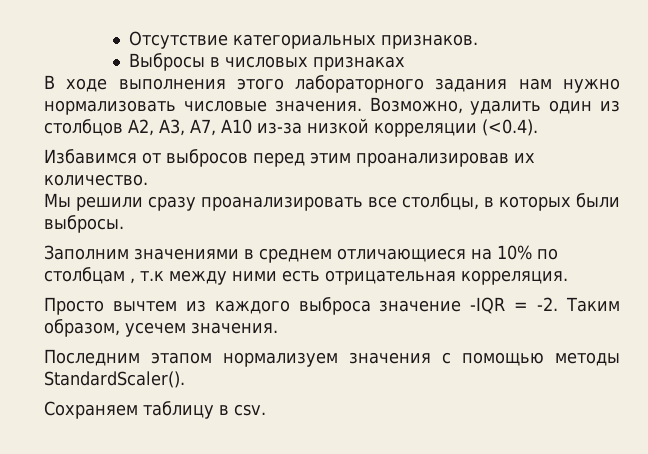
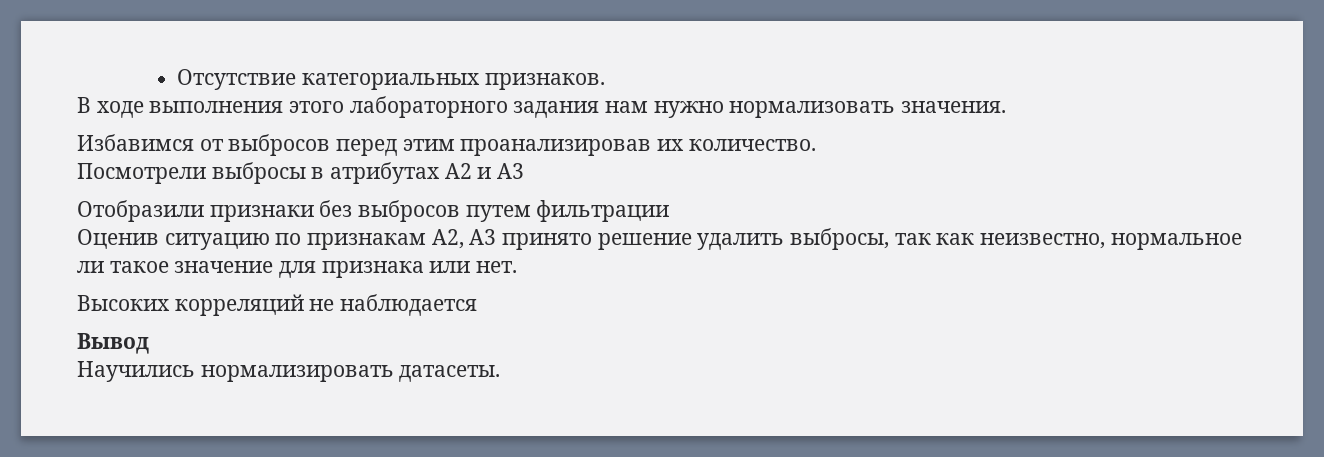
[128,53,405,71] // Выбросы в числовых признаках -> (605, 81) none
[183,97,620,115] [44,118,538,137] числовые значения. Возможно, удалить один из столбцов A2, A3, A7, A10 из-за низкой корреляции (<0.4). -> [901,101,1007,113] значения.
[44,193,620,211] [44,215,124,233] [44,245,558,263] [44,267,568,285] [44,297,621,315] [44,319,278,337] [44,349,620,367] [44,371,185,388] [44,401,266,419] Мы решили сразу проанализировать все столбцы, в которых были выбросы. // Заполним значениями в среднем отличающиеся на 10% по столбцам , т.к между ними есть отрицательная корреляция. // Просто вычтем из каждого выброса значение -IQR = -2. Таким образом, усечем значения. // Последним этапом нормализуем значения с помощью методы StandardScaler(). // Сохраняем таблицу в csv. -> [77,162,525,184] [77,200,670,222] [77,228,1242,250] [77,261,518,278] [77,294,478,316] [77,333,149,354] [77,361,501,382] Посмотрели выбросы в атрибутах А2 и А3 // Отобразили признаки без выбросов путем фильтрации // Оценив ситуацию по признакам А2, А3 принято решение удалить выбросы, так как неизвестно, нормальное ли такое значение для признака или нет. // Высоких корреляций не наблюдается // Вывод // Научились нормализировать датасеты.

